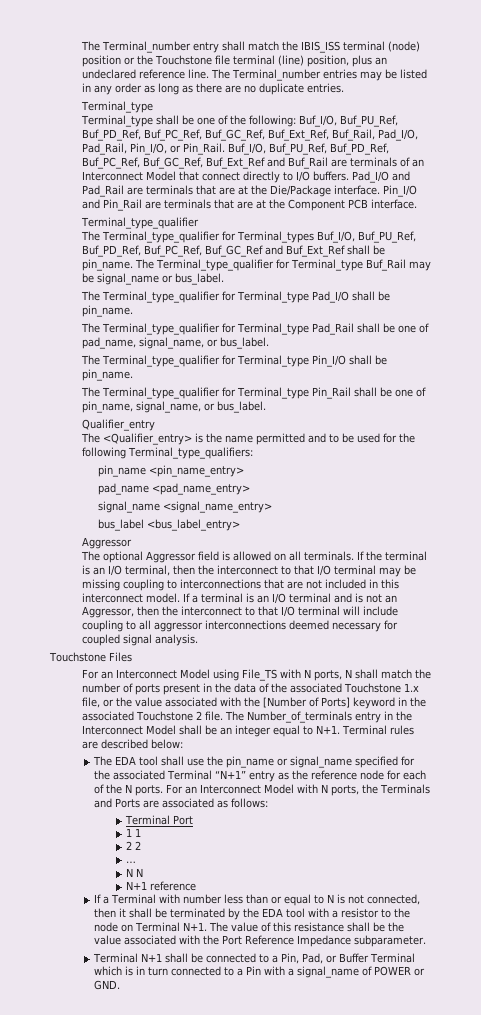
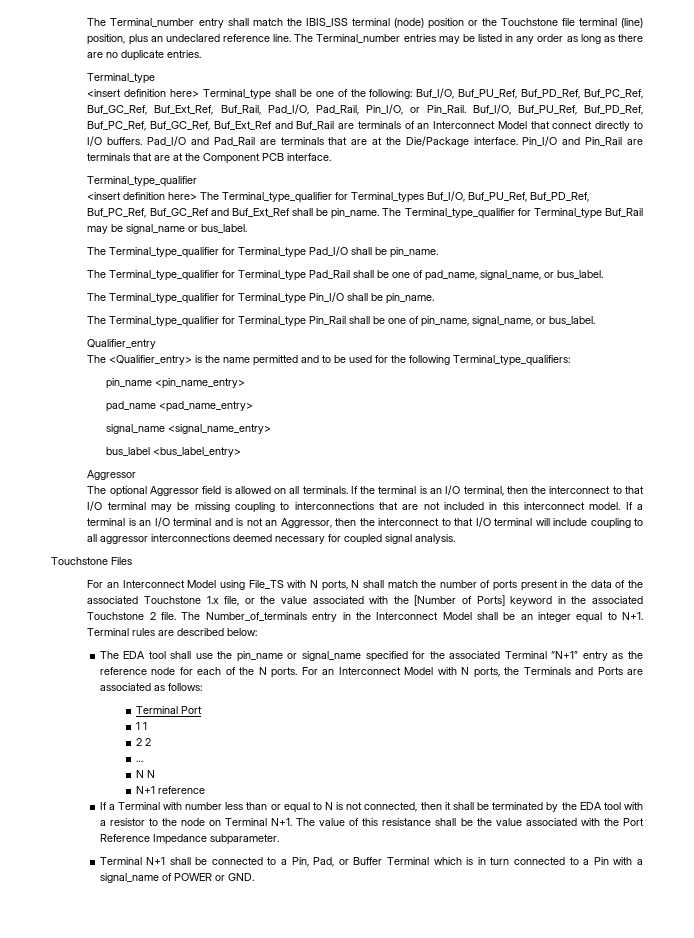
(153, 107) none -> [87,89,200,97] <insert definition here>
(199, 223) none -> [87,192,198,200] <insert definition here>

